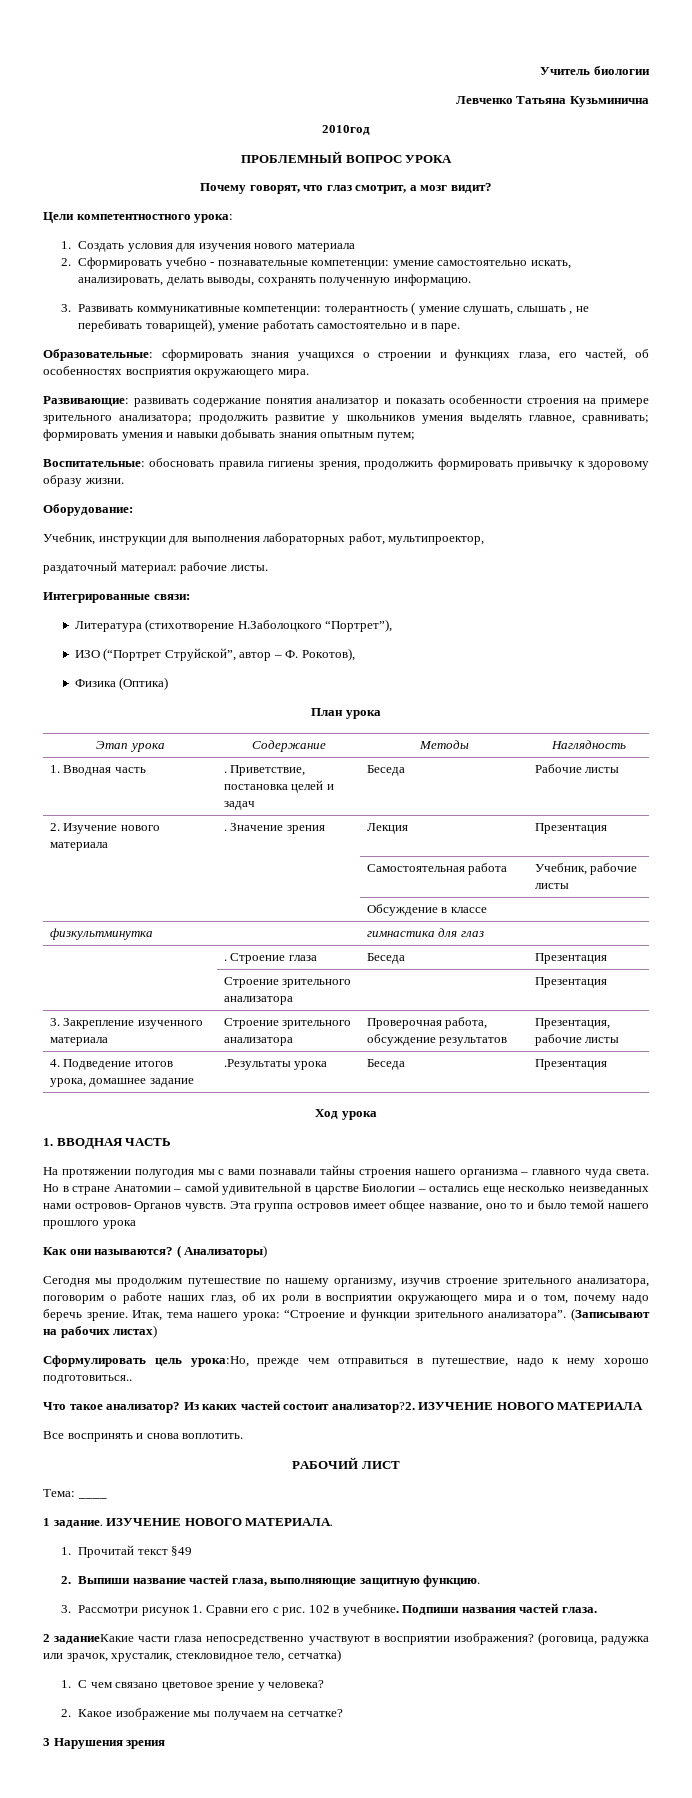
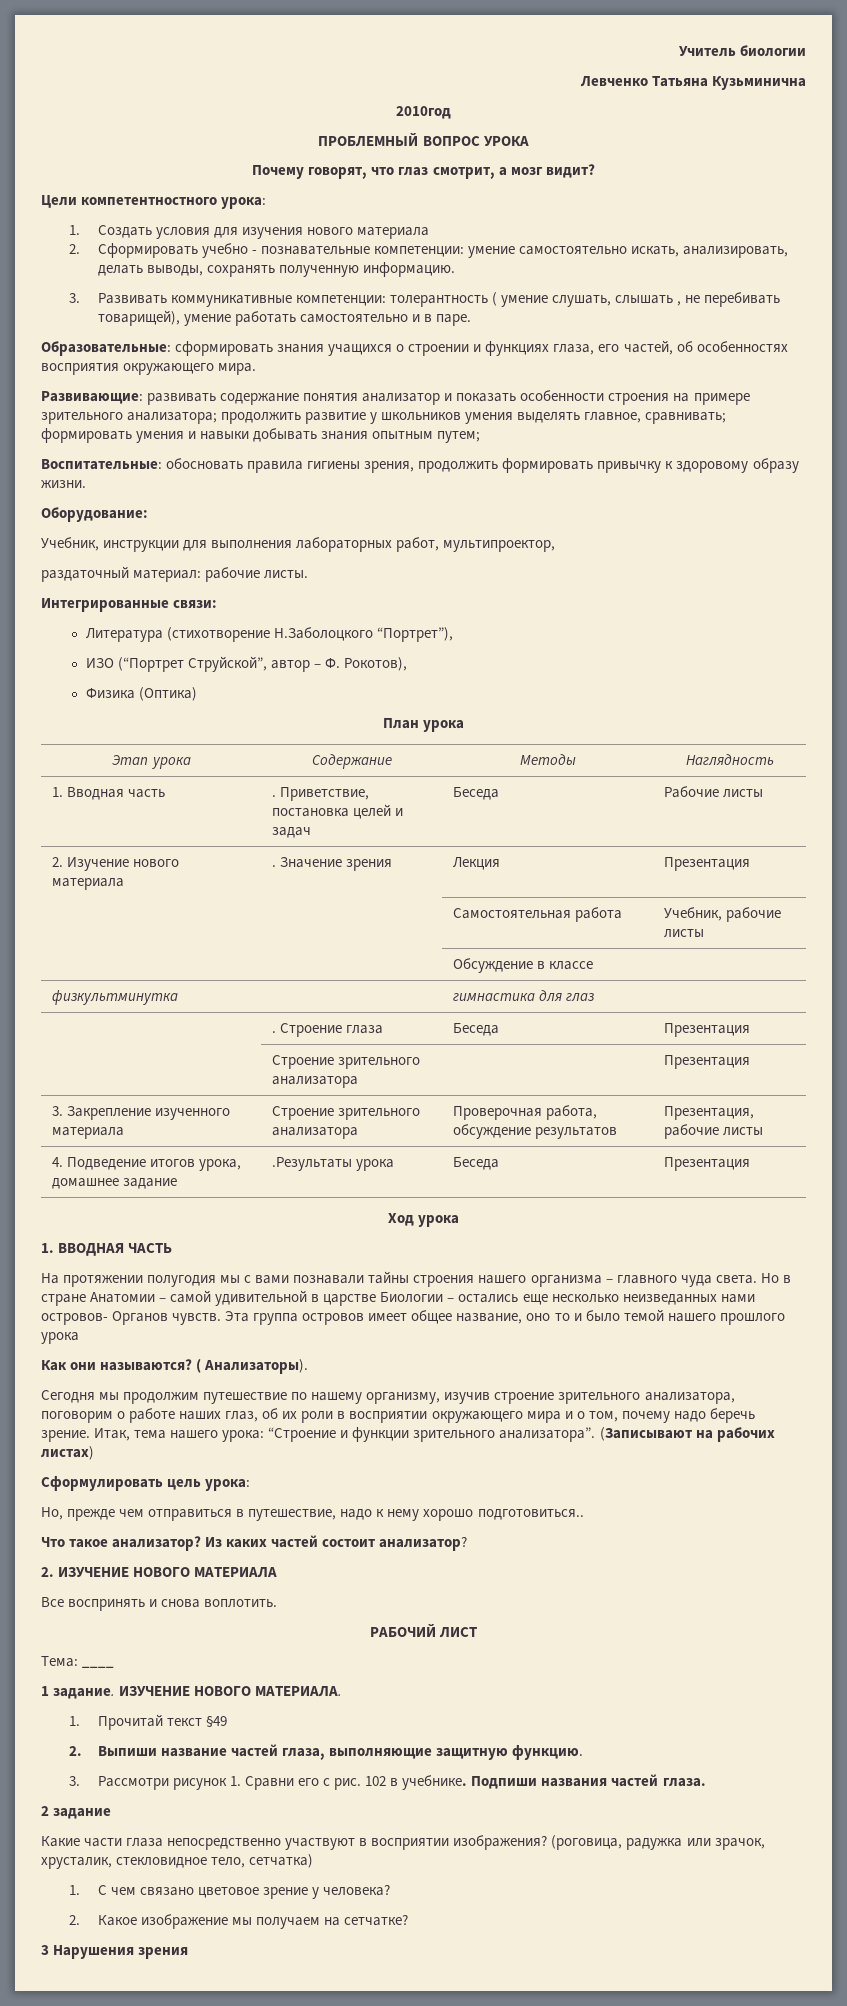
[184,1245,268,1258] Анализаторы) -> [204,1359,309,1374] Анализаторы).
[190,1356,249,1367] урока:Но, -> [205,1479,251,1491] [41,1507,63,1520] урока: // Но,
[331,1402,415,1413] анализатор?2. -> [379,1536,468,1551] [41,1567,54,1577] анализатор? // 2.
[54,1634,135,1644] заданиеКакие -> [53,1808,112,1819] [41,1836,80,1847] задание // Какие

